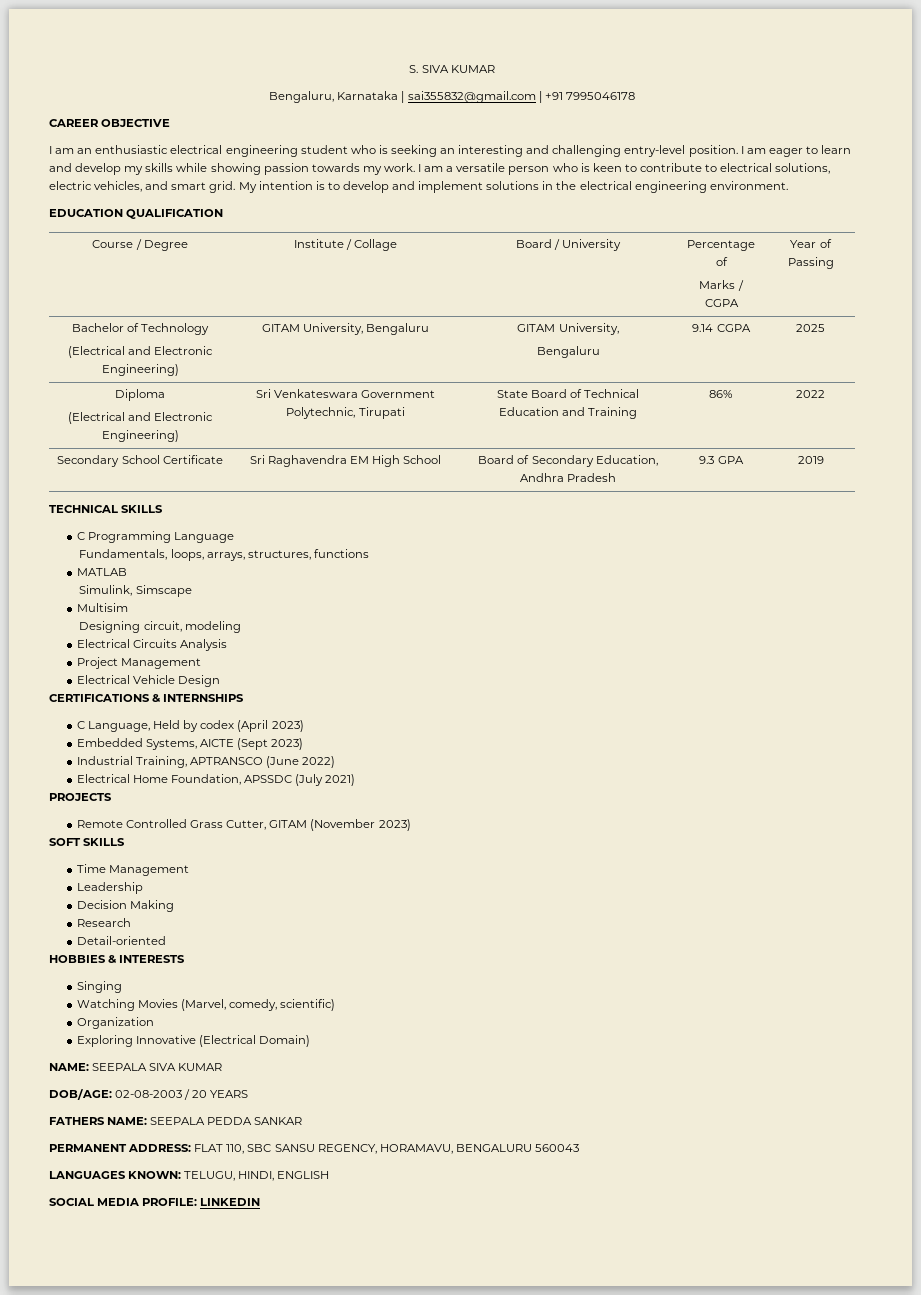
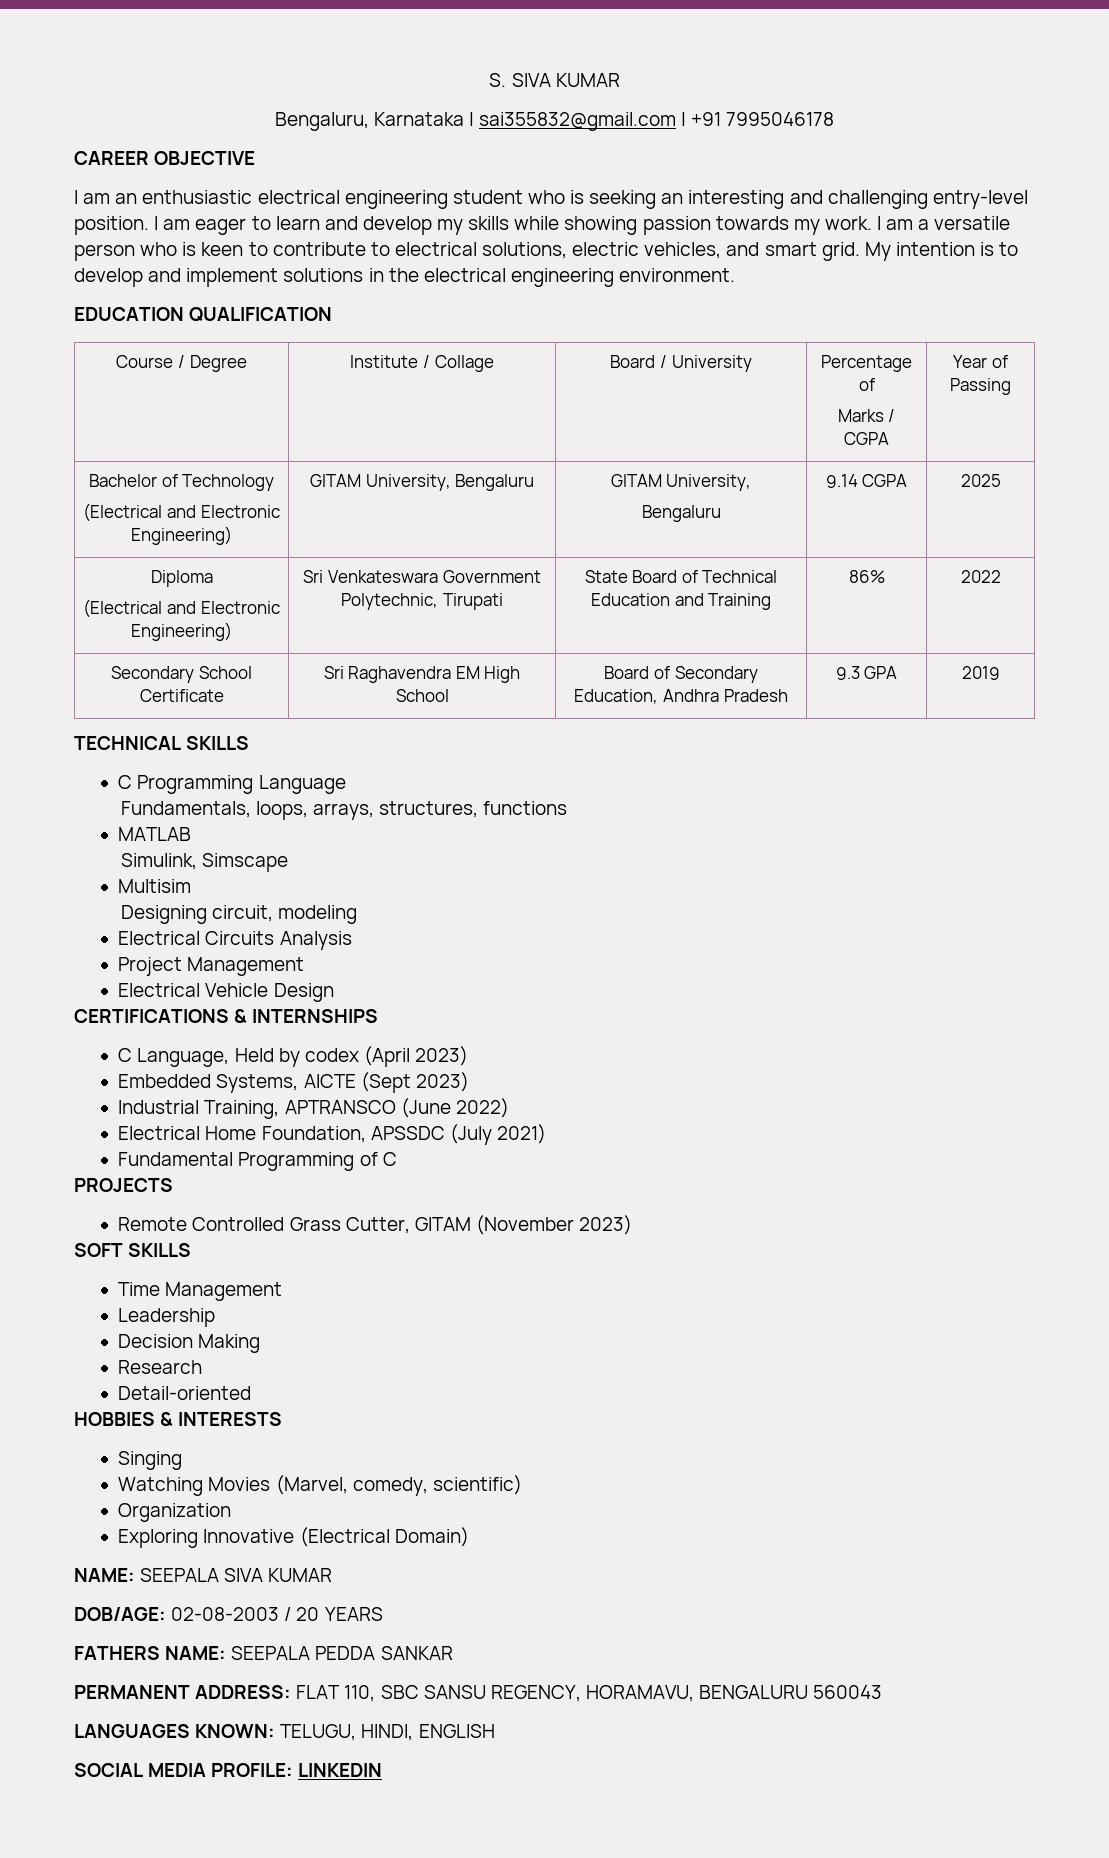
(356, 780) none -> [118,1152,397,1171] // Fundamental Programming of C

